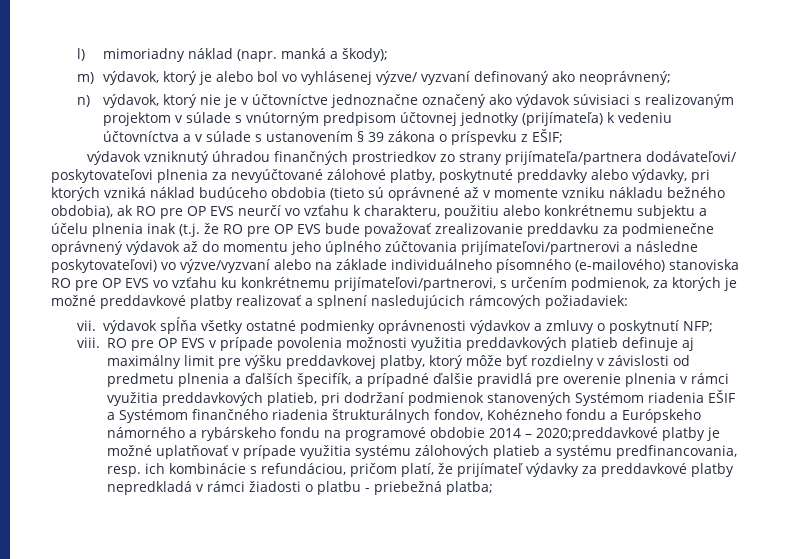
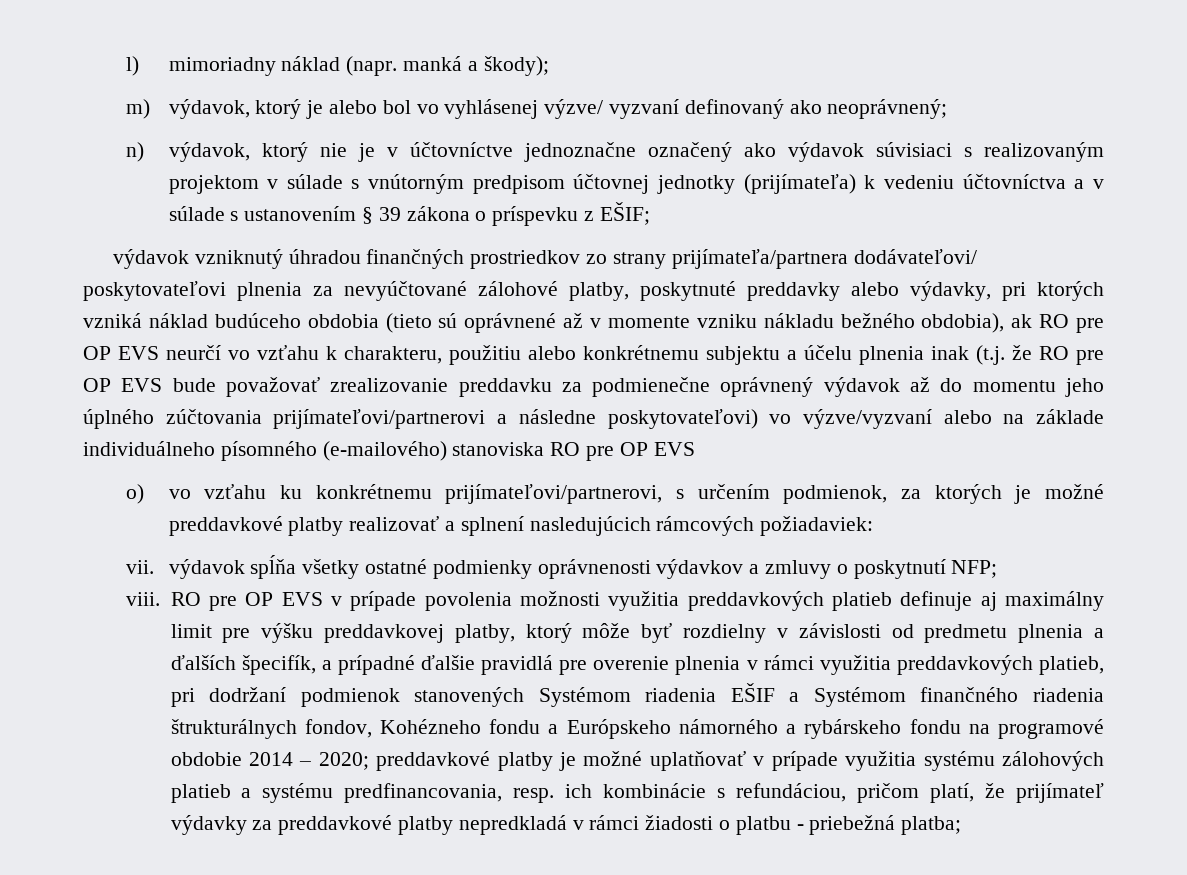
(149, 283) none -> [125,484,144,504] // o)
[536,427,659,441] 2020;preddavkové -> [318,751,491,771] 2020; preddavkové

